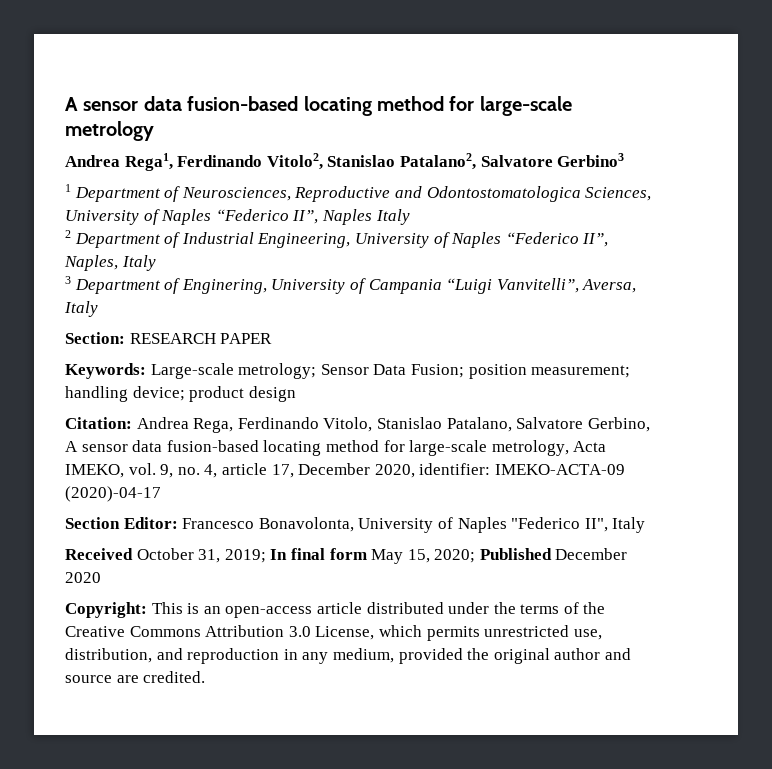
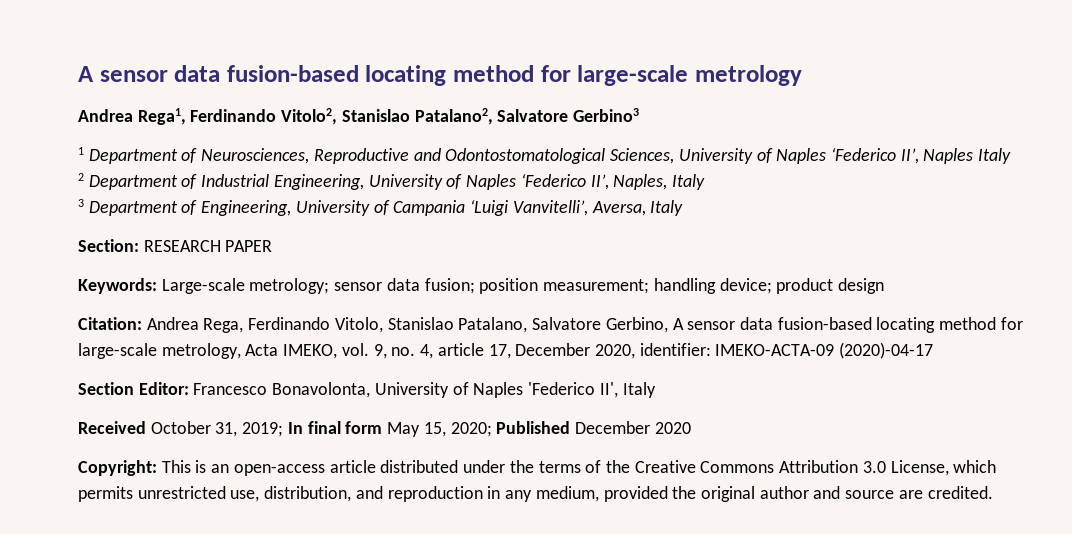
[426,186,581,202] Odontostomatologica -> [445,148,606,164] Odontostomatological
[215,209,319,224] “Federico II”, -> [830,148,919,164] ‘Federico II’,
[505,232,609,247] “Federico II”, -> [520,174,609,190] ‘Federico II’,
[181,279,267,294] Enginering, -> [201,200,292,216] Engineering,
[446,278,579,294] “Luigi Vanvitelli”, -> [470,200,588,216] ‘Luigi Vanvitelli’,
[320,364,464,378] Sensor Data Fusion; -> [334,278,475,294] sensor data fusion;
[511,517,608,532] "Federico II", -> [528,382,618,398] 'Federico II',

